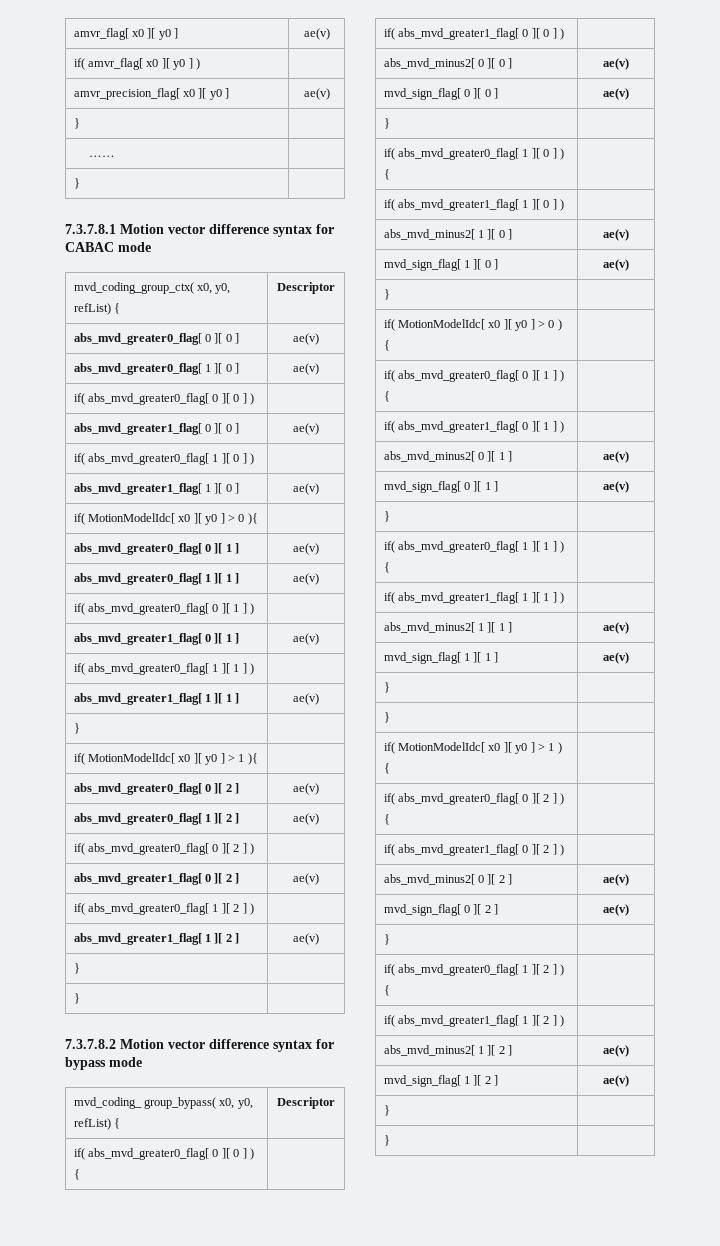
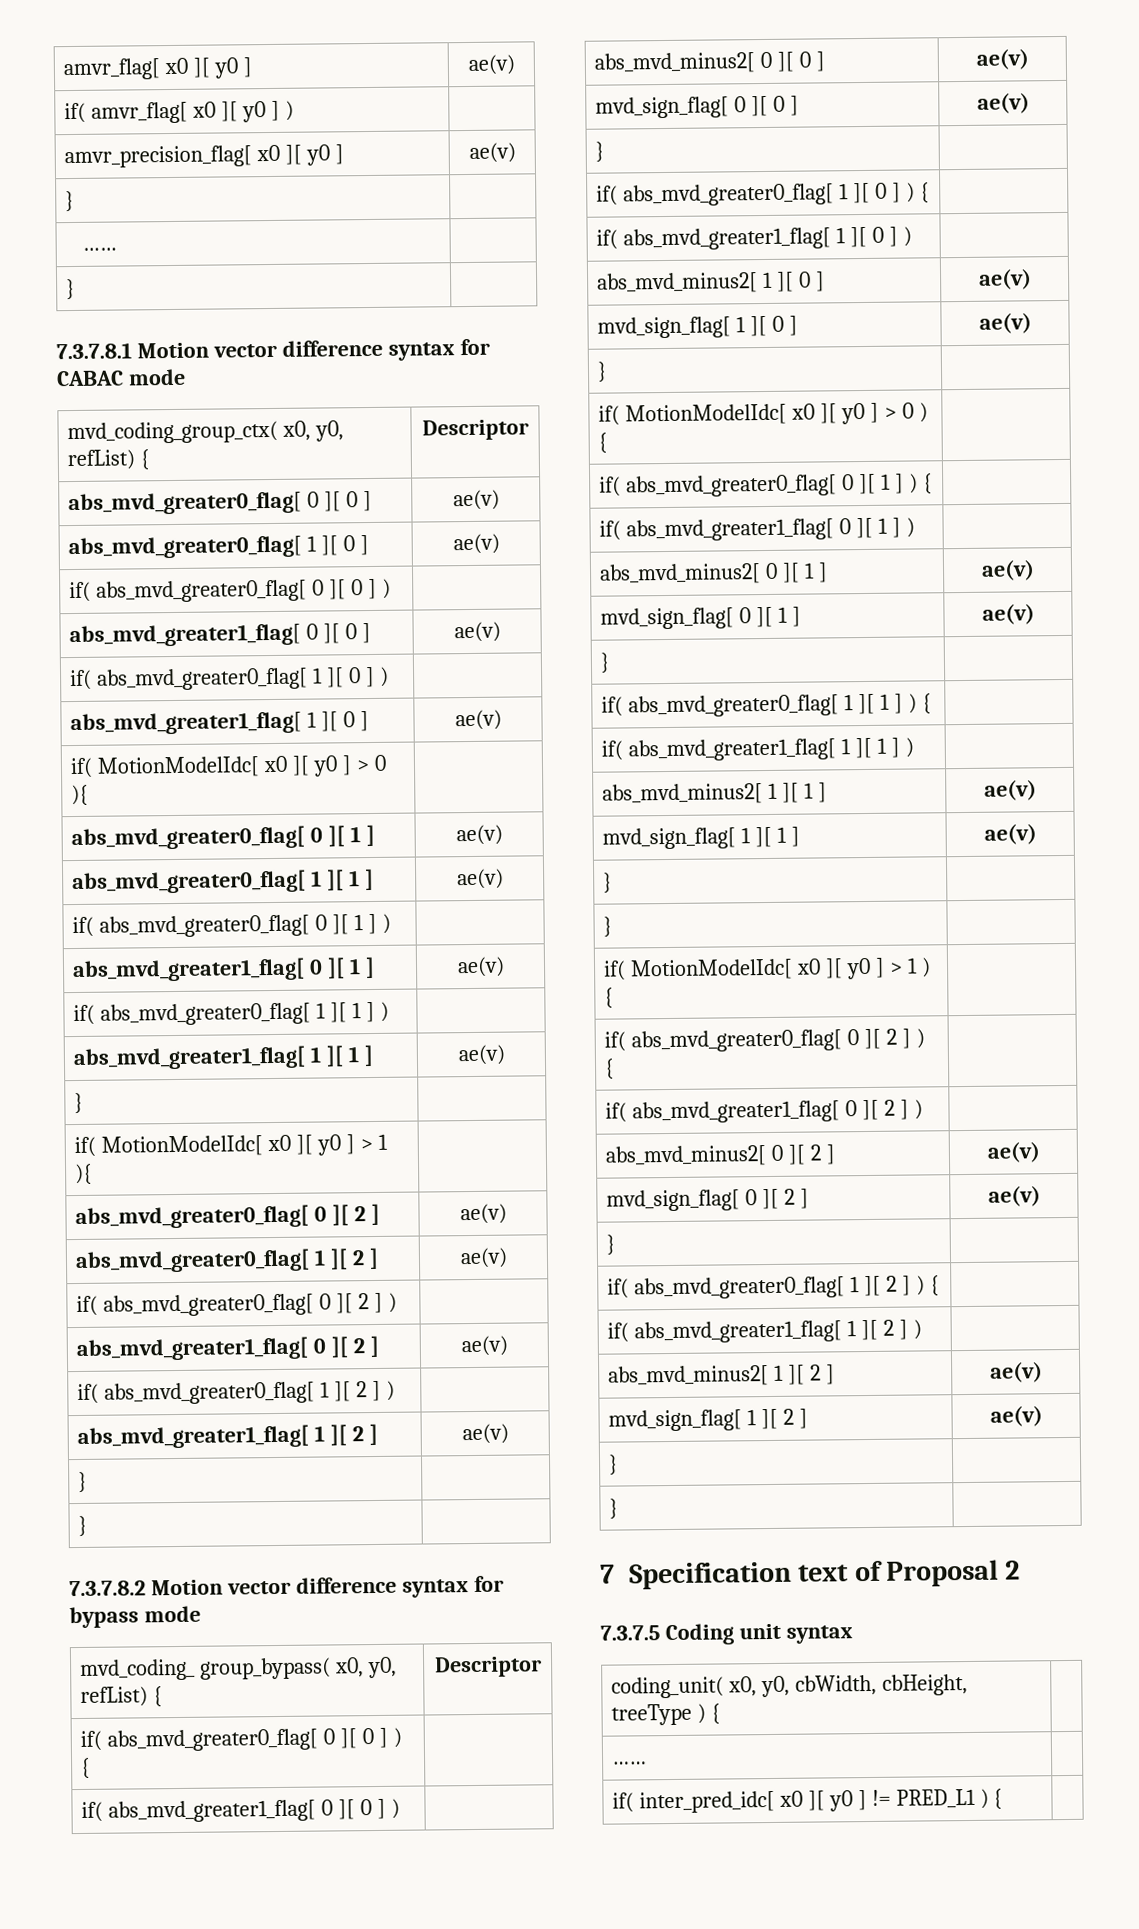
(390, 1140) none -> [600,1559,1021,1590] [600,1623,853,1646] [611,1674,968,1699] [611,1703,721,1726] [612,1761,648,1765] [612,1788,1004,1814] // 7 Specification text of Proposal 2 // 7.3.7.5 Coding unit syntax // coding_unit( x0, y0, cbWidth, cbHeight, treeType ) { | // …… | // if( inter_pred_idc[ x0 ][ y0 ] != PRED_L1 ) { |

